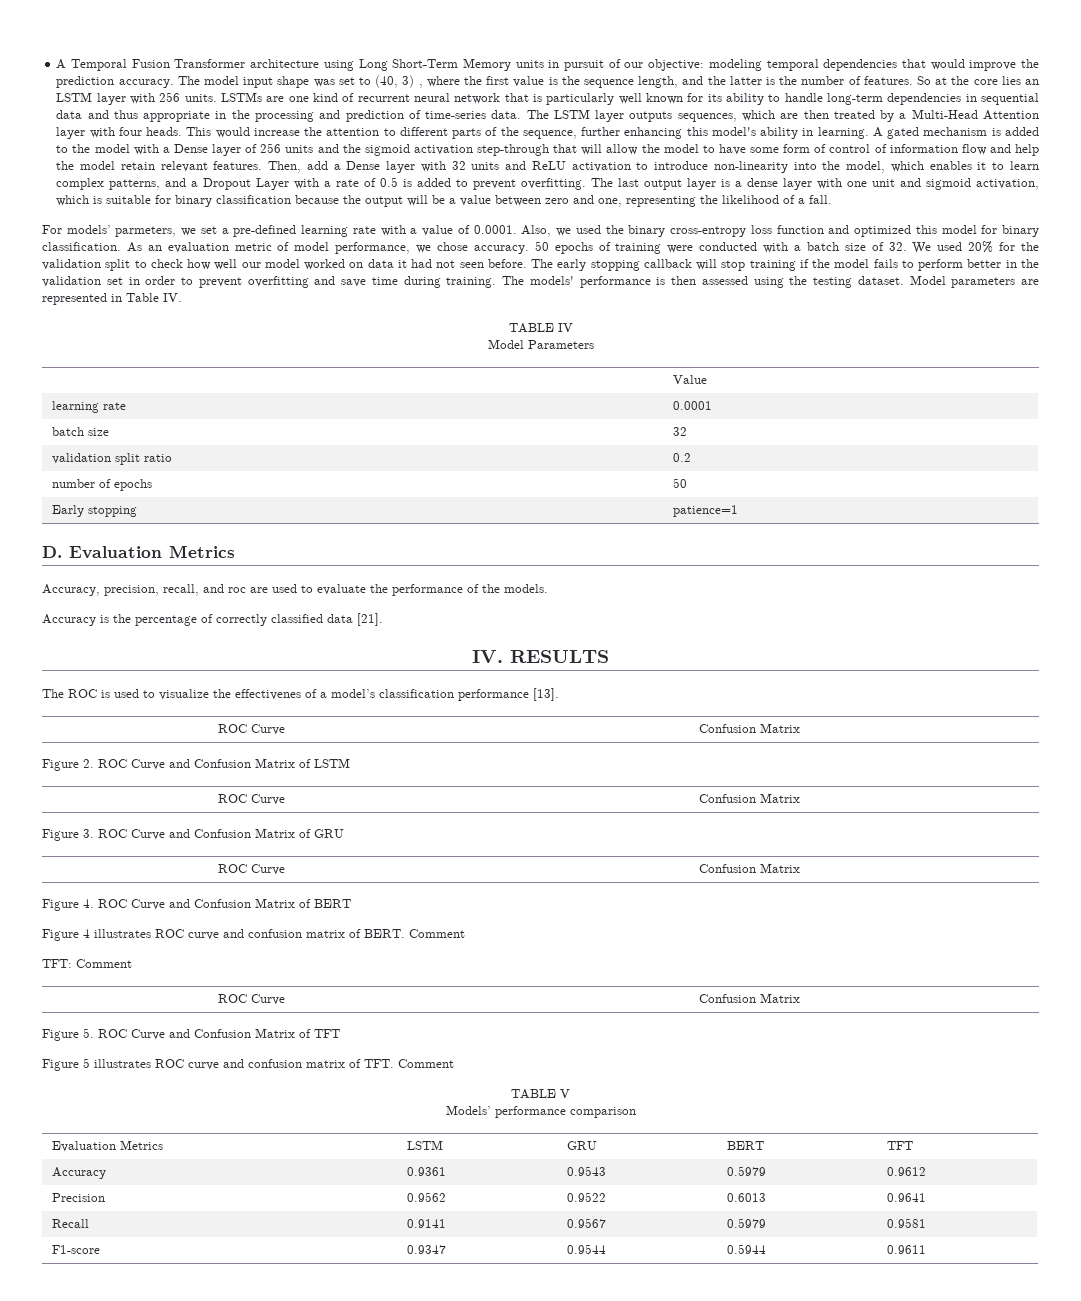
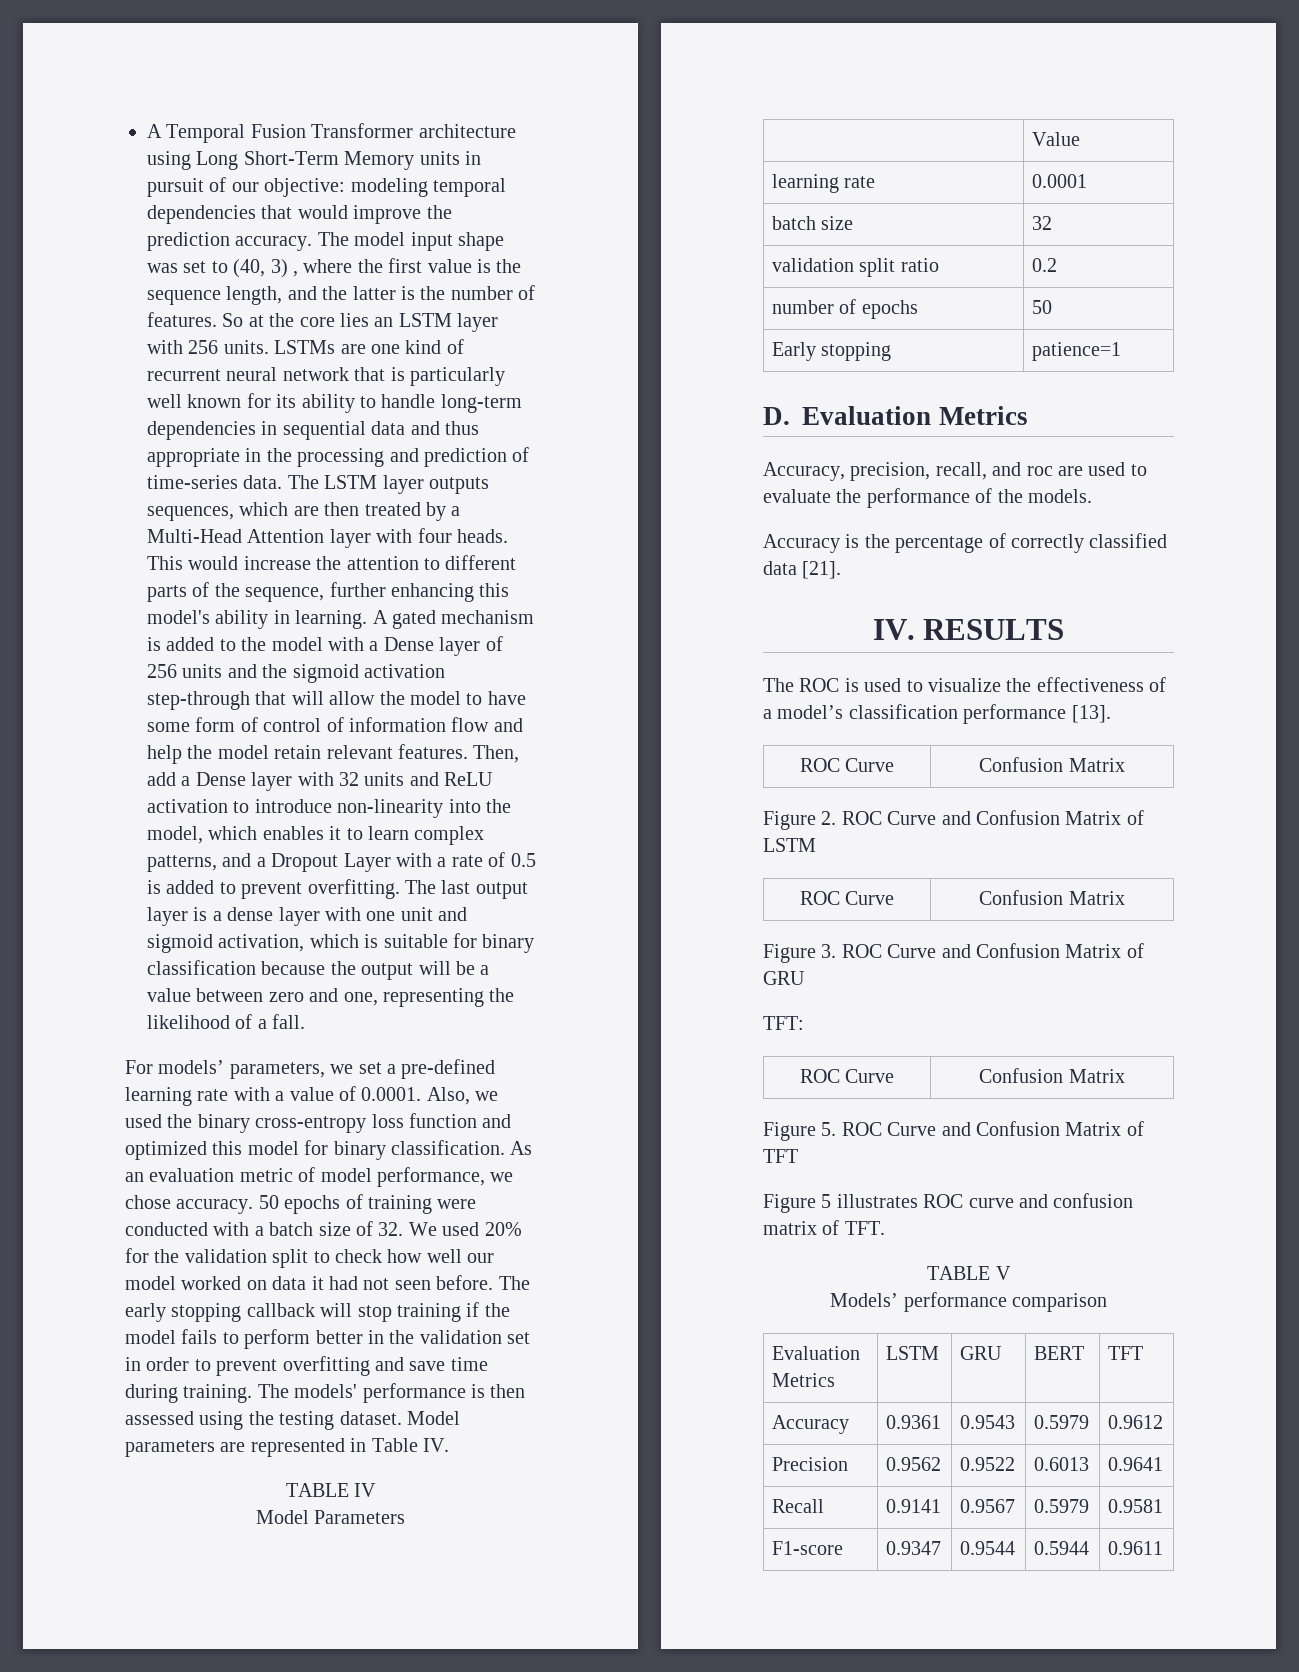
[115,226,177,237] parmeters, -> [229,1062,325,1079] parameters,
[235,689,301,700] effectivenes -> [1036,677,1144,692] effectiveness
[217,864,285,875] [698,863,800,873] [42,898,351,911] [42,929,465,941] // ROC Curve | Confusion Matrix // Figure 4. ROC Curve and Confusion Matrix of BERT // Figure 4 illustrates ROC curve and confusion matrix of BERT. Comment -> (805, 978) none
[76,959,132,968] Comment -> (804, 1023) none
[398,1059,454,1068] Comment -> (885, 1228) none

